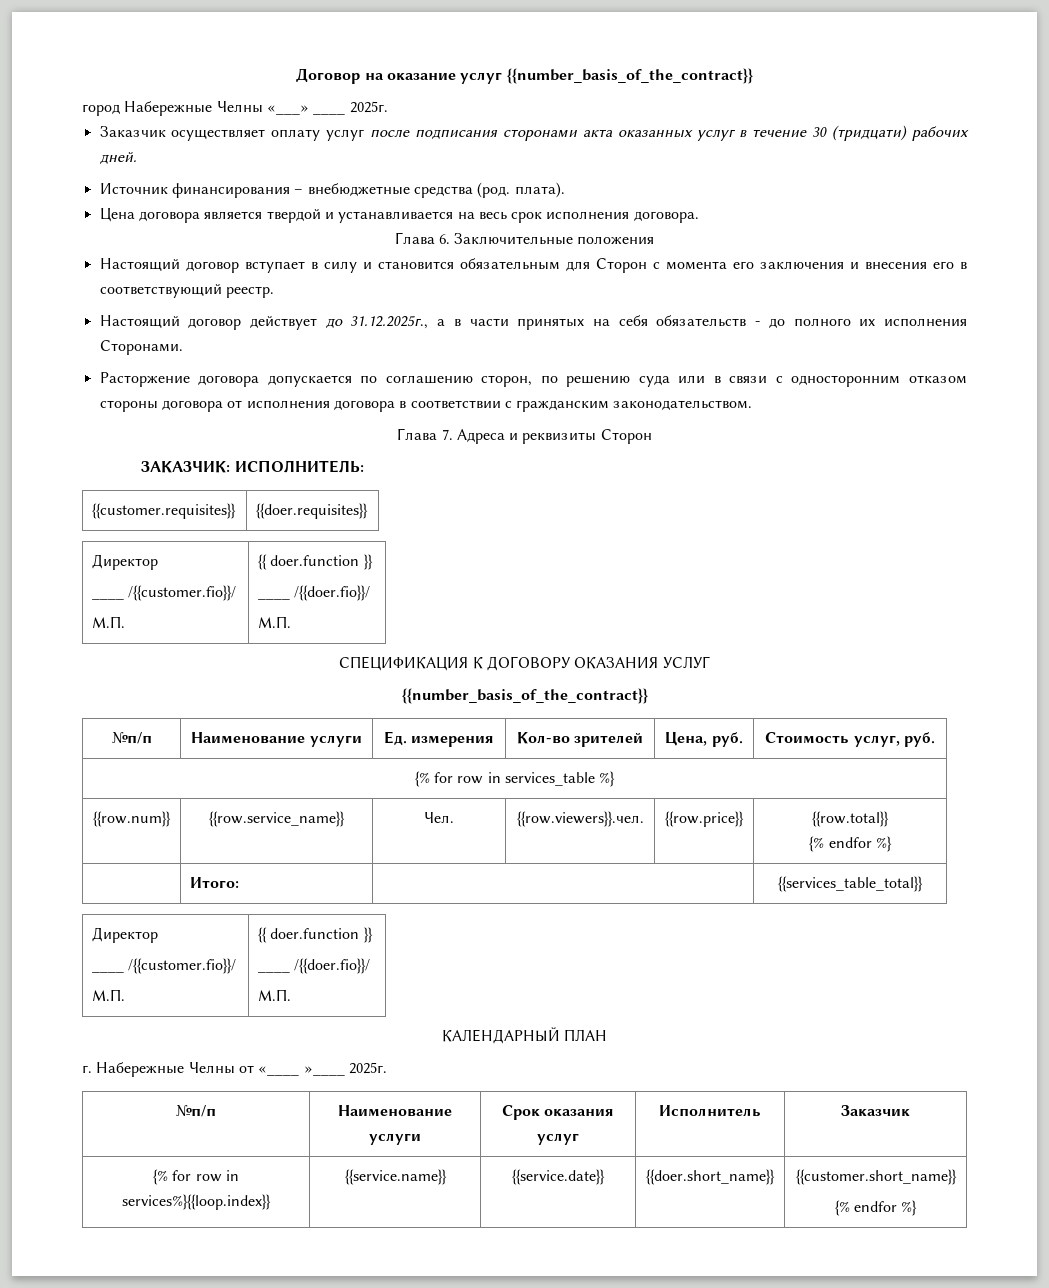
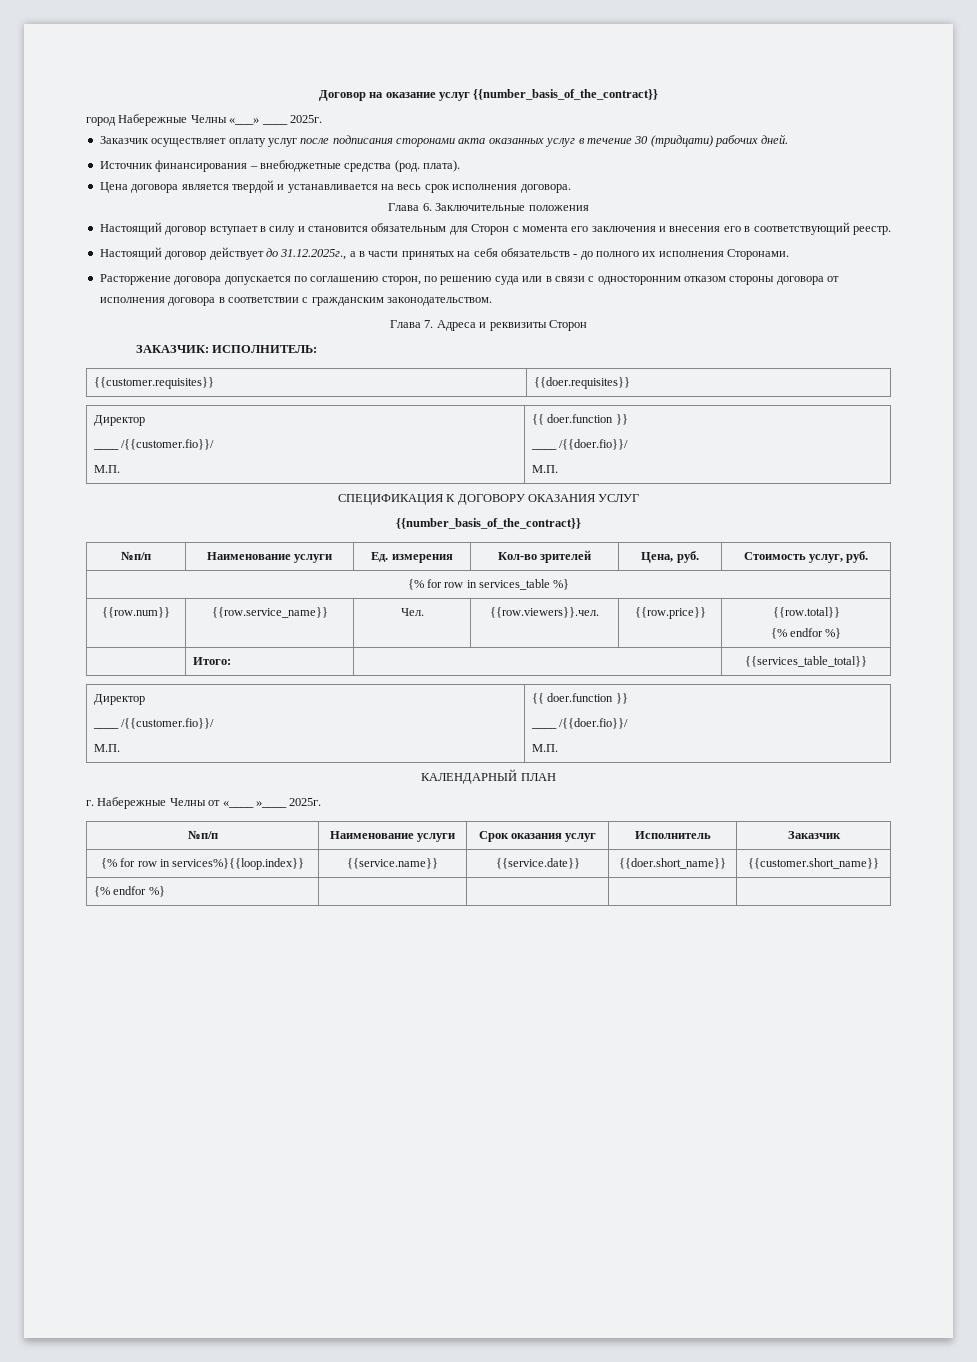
[834,1200,918,1216] // {% endfor %} -> [94,886,165,897] // {% endfor %} | | | |

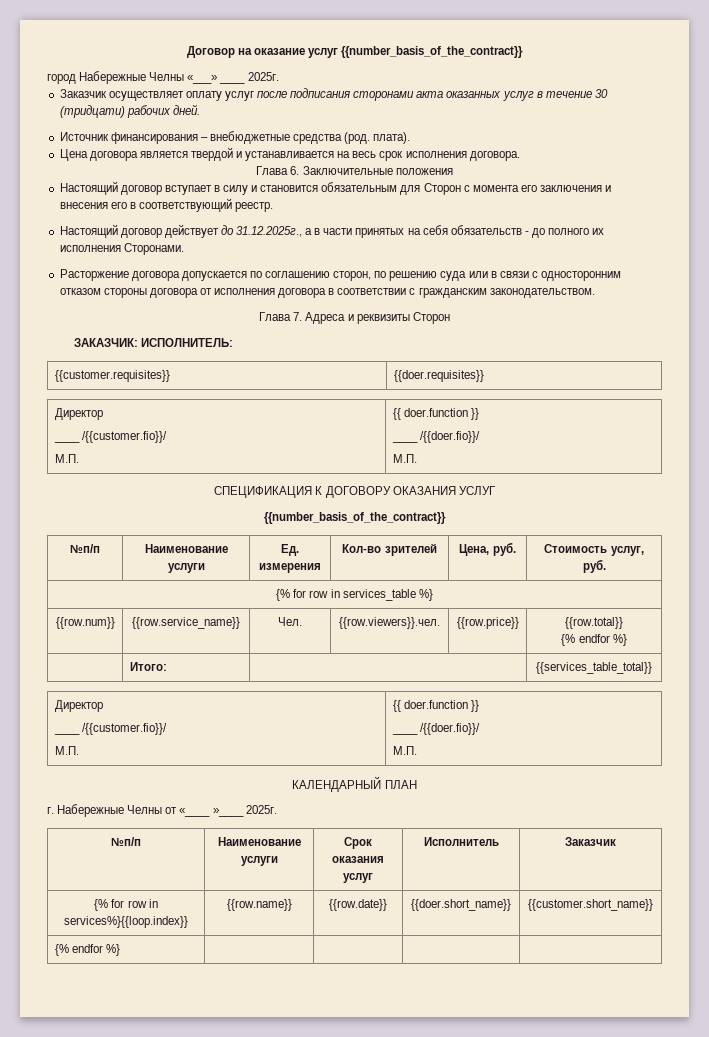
[347,858,438,869] [495,858,580,869] {{service.name}} | {{service.date}} -> [226,899,292,911] [329,899,387,911] {{row.name}} | {{row.date}}

